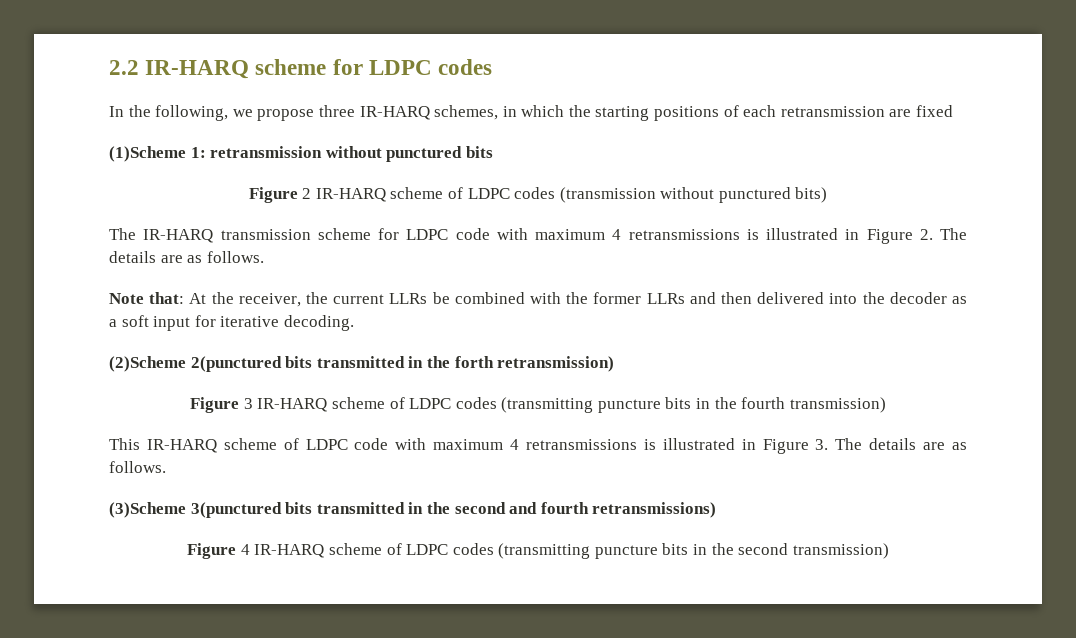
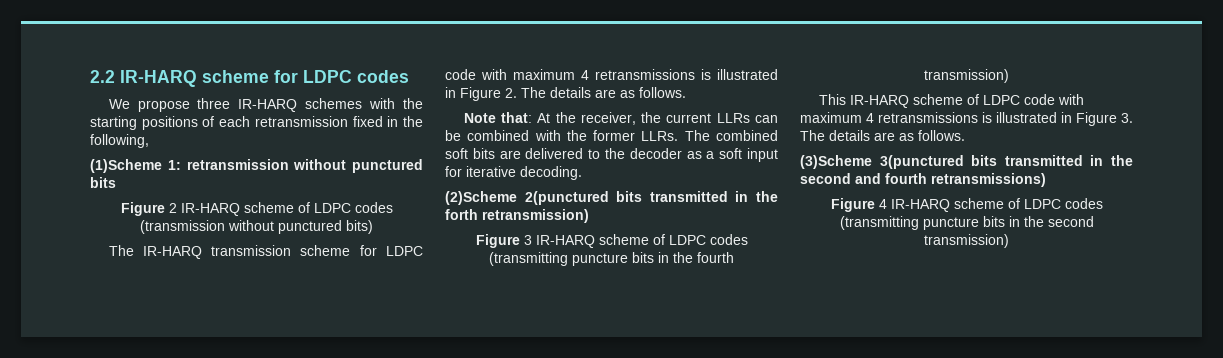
[109,105,565,121] In the following, we propose three IR-HARQ schemes, in which -> [108,98,396,112] We propose three IR-HARQ schemes with
[889,109,912,117] are -> (348, 121) none
(954, 111) none -> [387,116,424,127] [90,134,149,148] in the following,
(428, 298) none -> [755,115,778,123] can
[646,292,858,304] LLRs and then delivered into -> [641,130,778,141] [445,148,601,159] LLRs. The combined soft bits are delivered to

